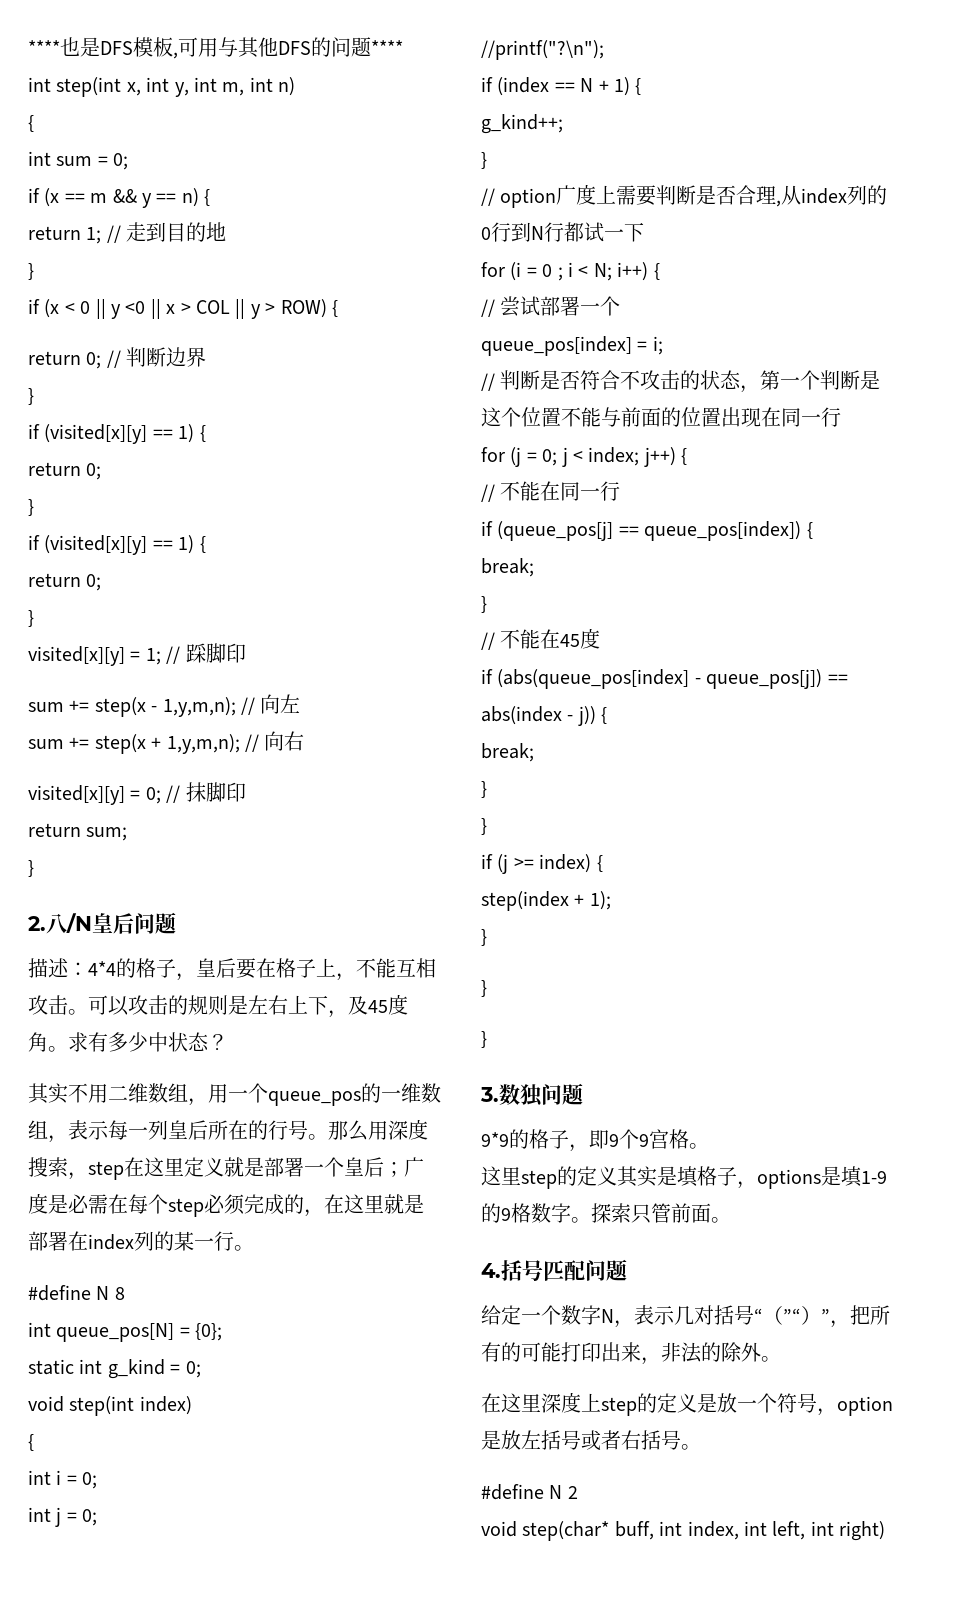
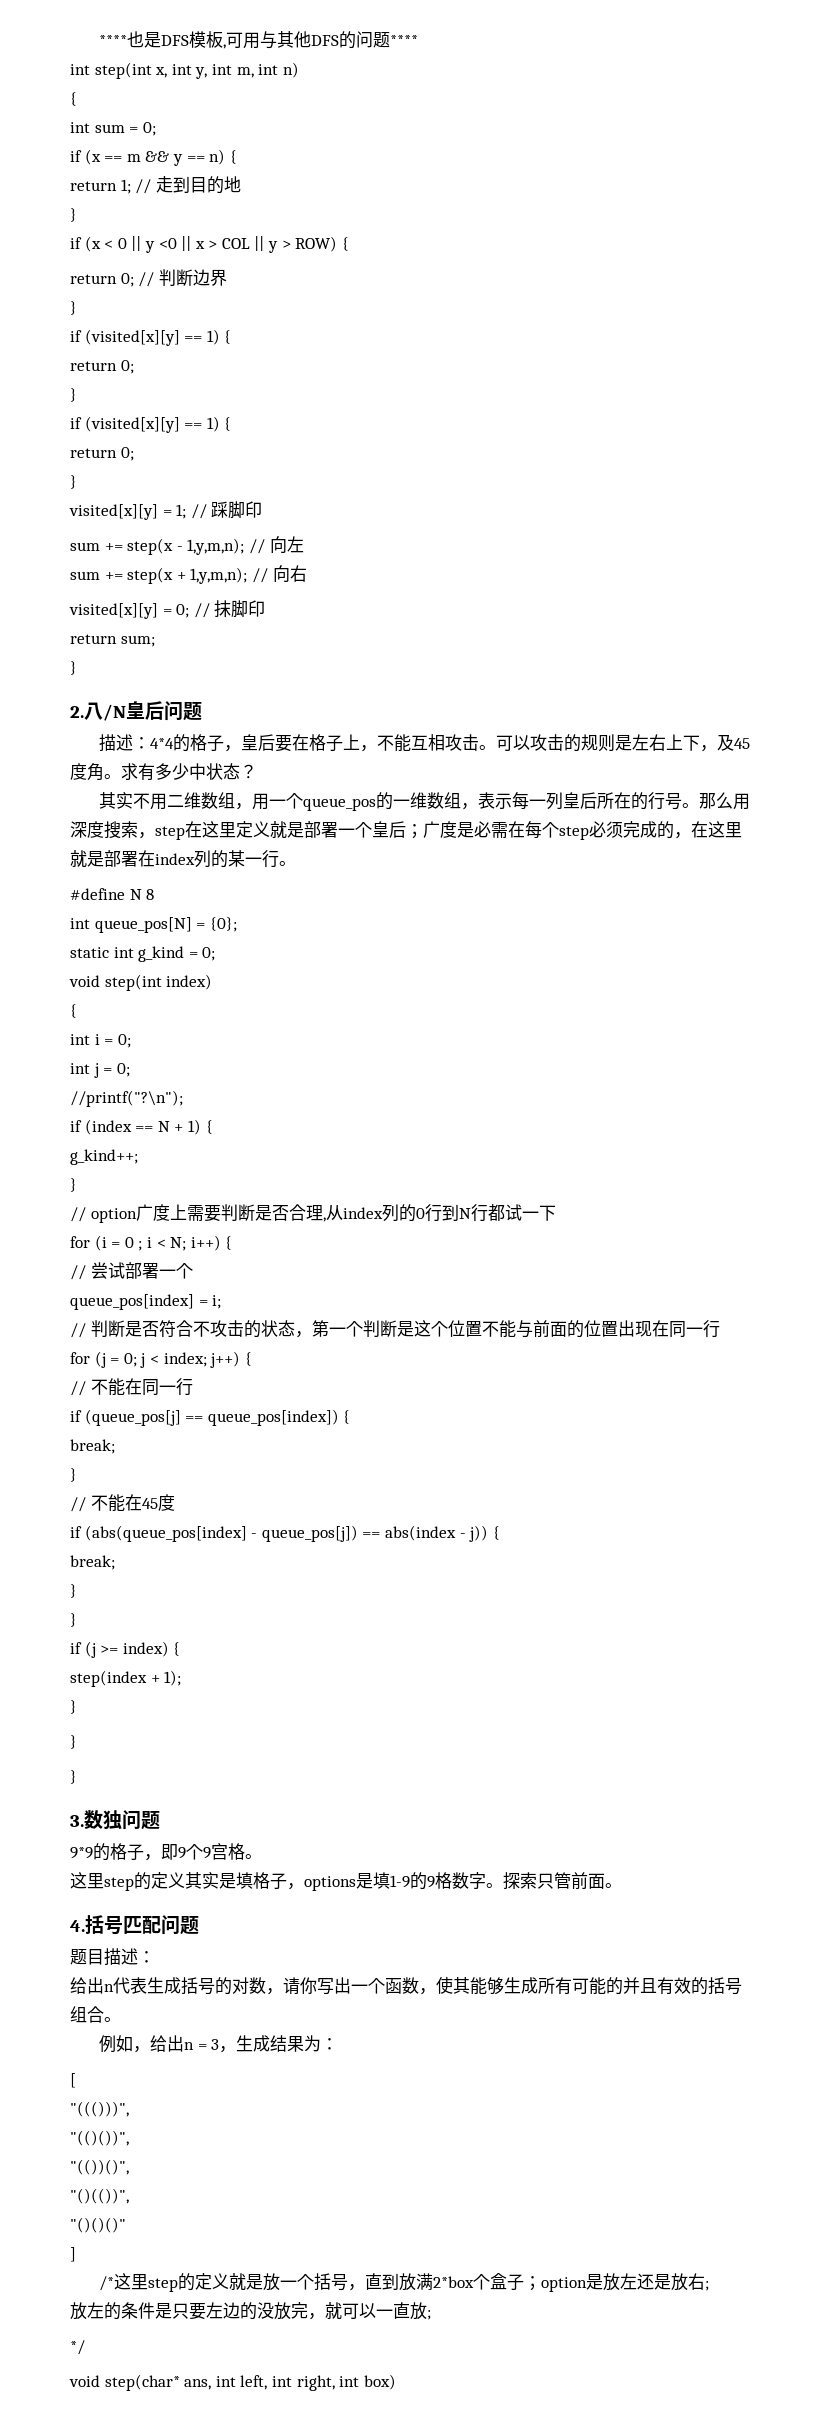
[481,1305,890,1328] [481,1342,781,1365] [481,1392,697,1416] 给定一个数字N，表示几对括号“（”“）”，把所有的可能打印出来，非法的除外。 // 在这里深度上step的定义 -> [70,1948,155,1966] [70,1976,742,1995] [70,2006,121,2023] [98,2035,339,2053] [70,2073,76,2088] [70,2101,129,2117] [70,2130,129,2146] [70,2159,129,2175] [70,2188,129,2204] [70,2217,126,2233] [70,2247,76,2262] [98,2273,246,2292] 题目描述： // 给出n代表生成括号的对数，请你写出一个函数，使其能够生成所有可能的并且有效的括号组合。 // 例如，给出n = 3，生成结果为： // [ // "((()))", // "(()())", // "(())()", // "()(())", // "()()()" // ] // /*这里step的定义就
[777,1393,893,1416] [481,1430,701,1451] [481,1484,578,1500] [481,1521,886,1541] 符号，option是放左括号或者右括号。 // #define N 2 // void step(char* buff, int index, int left, int right) -> [313,2273,709,2292] [70,2302,431,2320] [70,2340,85,2355] [69,2374,396,2391] 括号，直到放满2*box个盒子；option是放左还是放右; // 放左的条件是只要左边的没放完，就可以一直放; // */ // void step(char* ans, int left, int right, int box)

